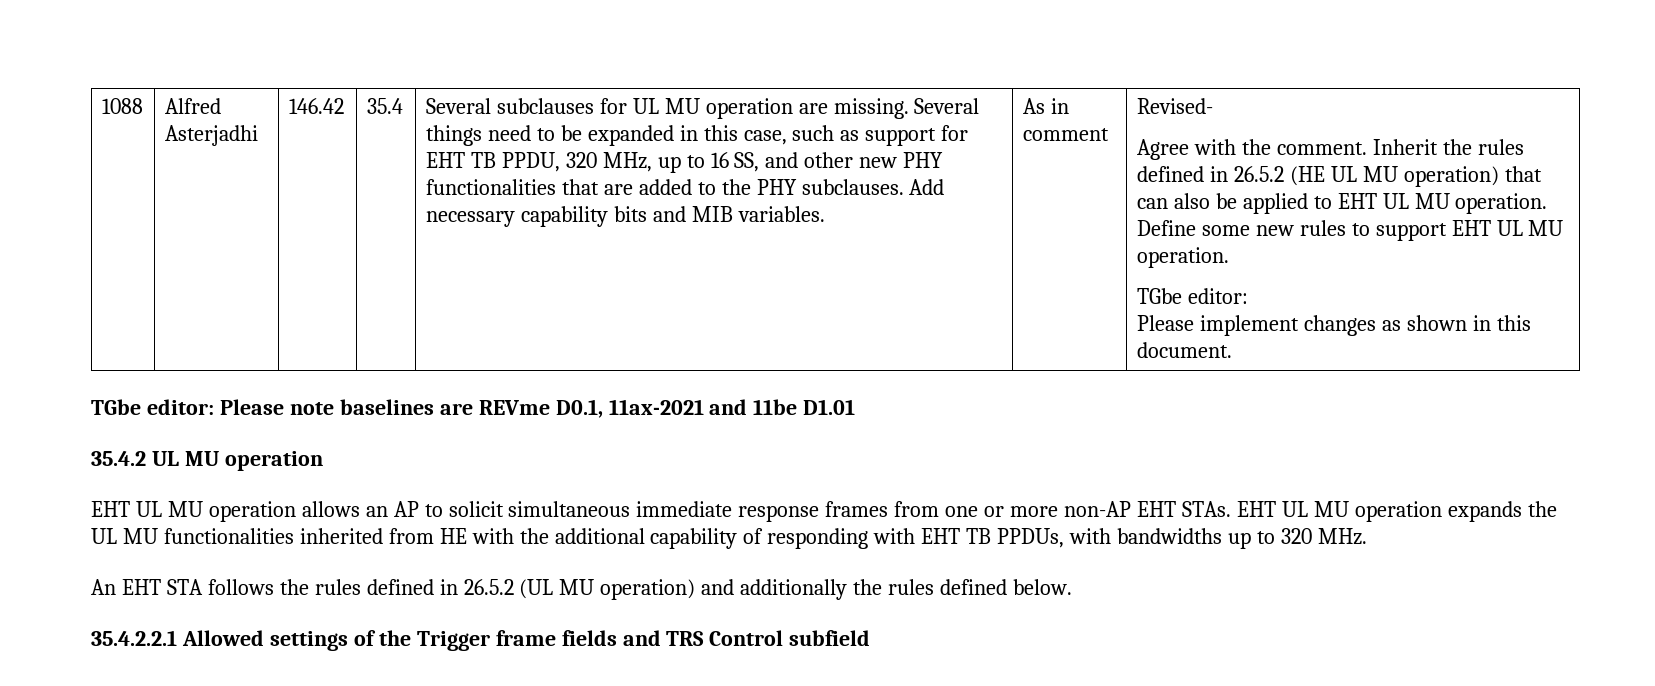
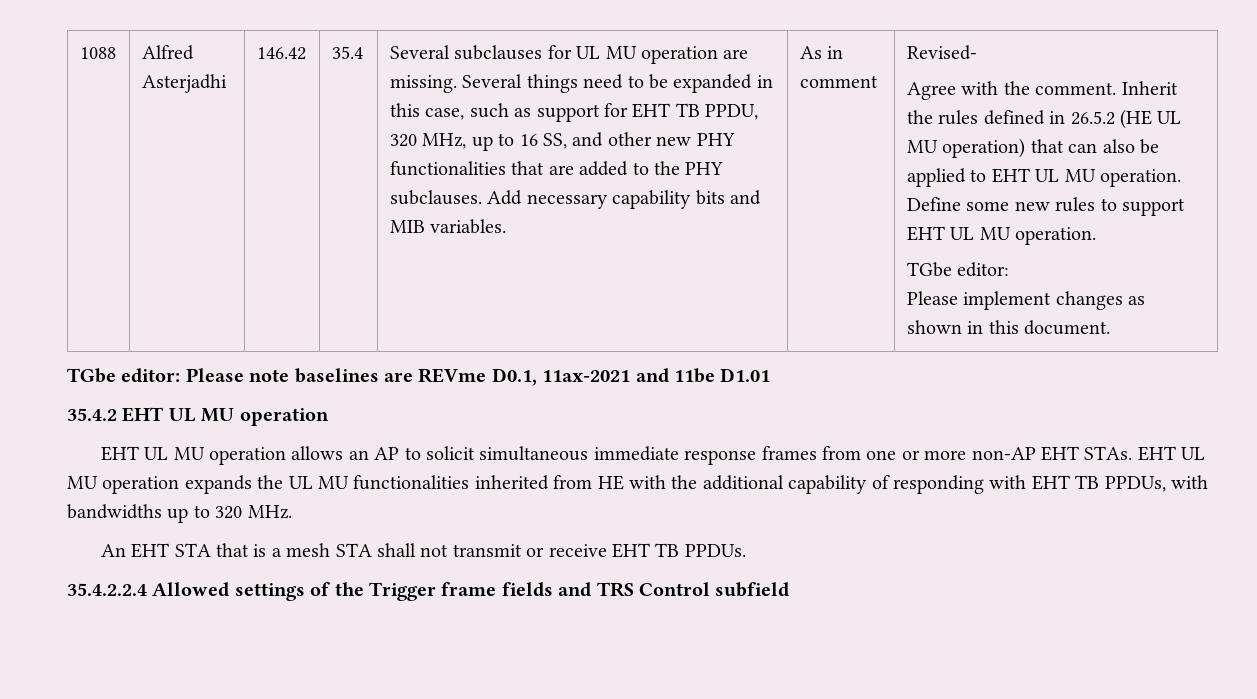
(146, 458) none -> [122,407,164,422] EHT
[207,579,1072,600] [91,630,177,646] follows the rules defined in 26.5.2 (UL MU operation) and additionally the rules defined below. // 35.4.2.2.1 -> [215,543,746,558] [67,583,147,596] that is a mesh STA shall not transmit or receive EHT TB PPDUs. // 35.4.2.2.4

